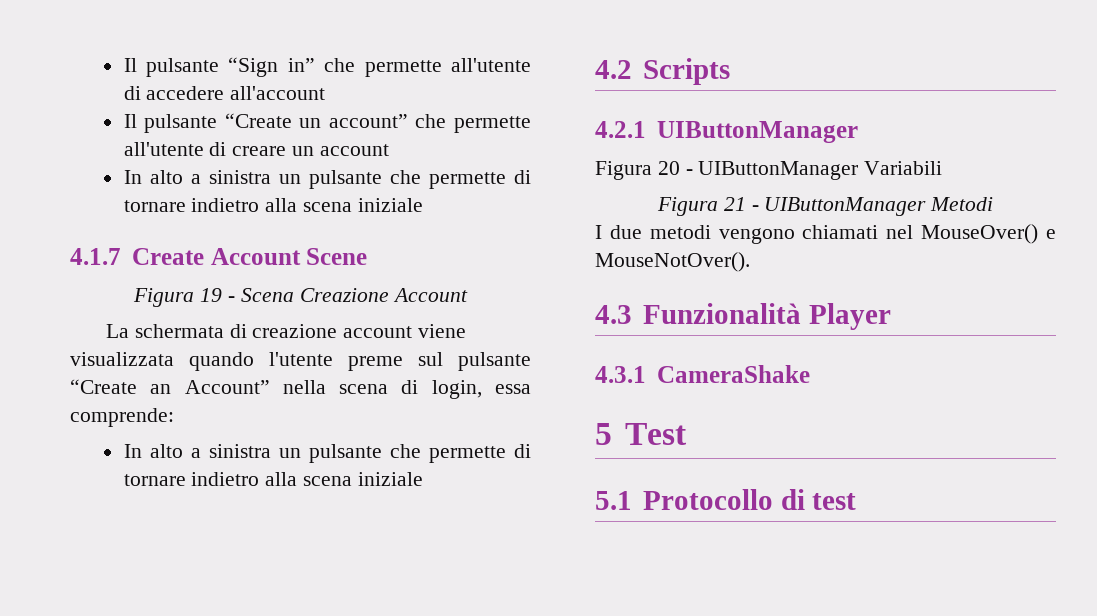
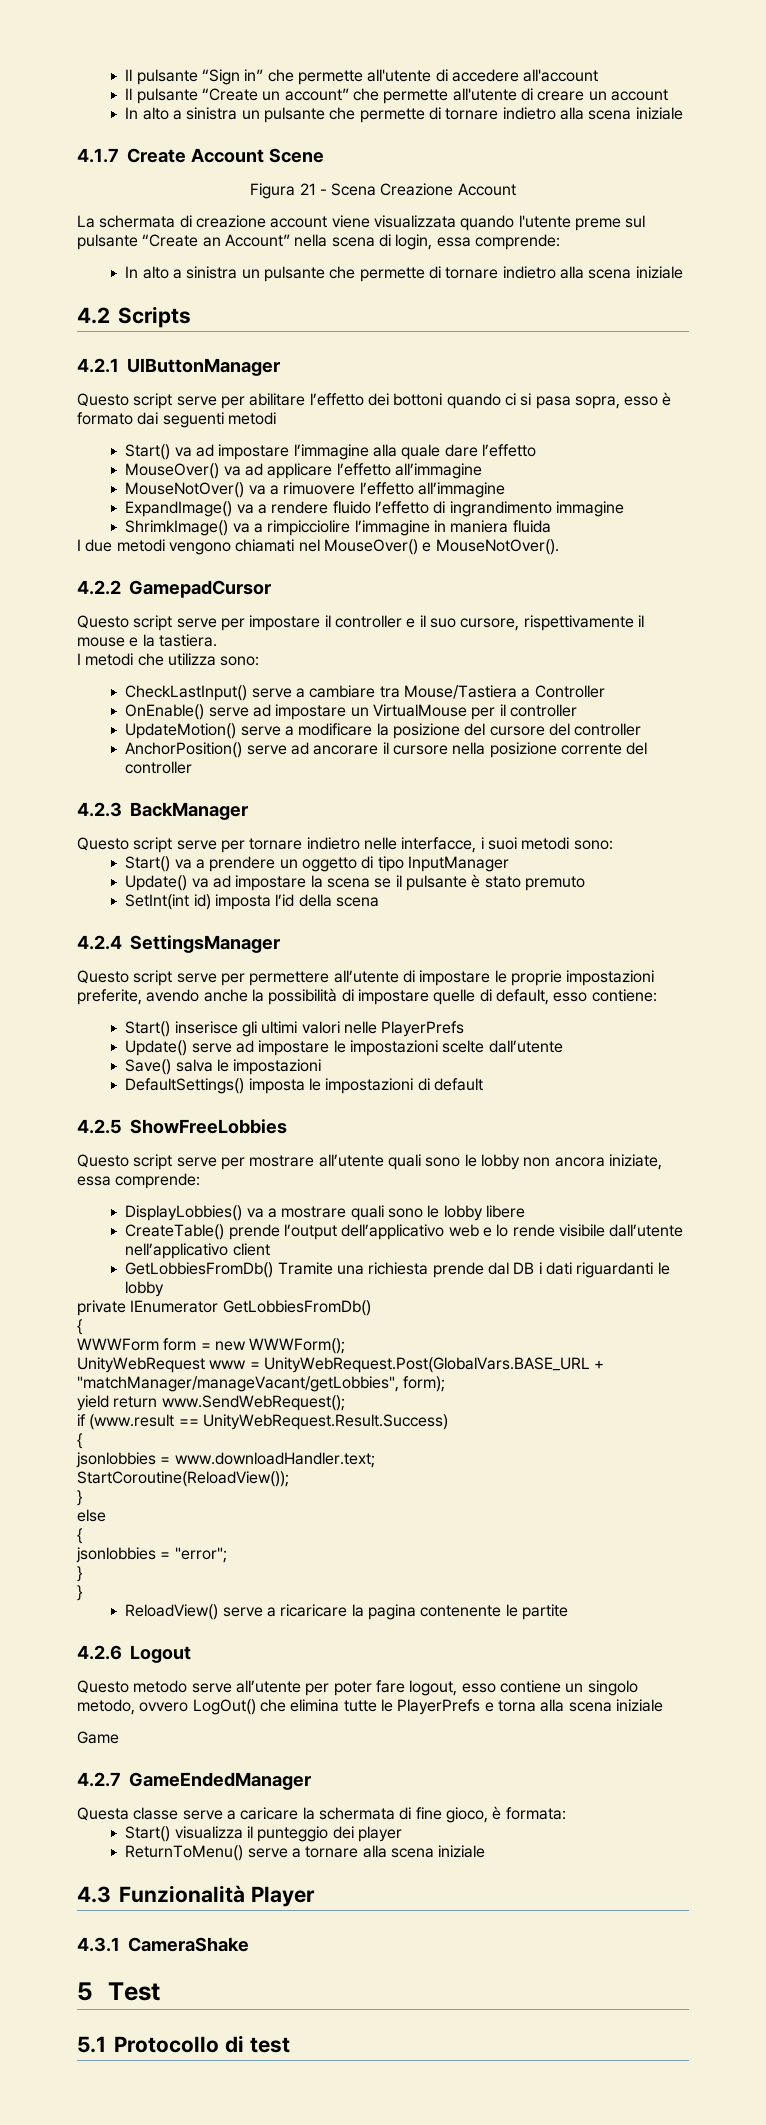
[200,288,223,302] 19 -> [299,183,316,195] 21
[595,161,943,180] [656,197,994,216] Figura 20 - UIButtonManager Variabili // Figura 21 - UIButtonManager Metodi -> [77,392,672,409] [77,412,276,428] [125,444,536,460] [125,463,482,479] [125,482,505,498] [125,501,624,517] [125,520,551,536] Questo script serve per abilitare l’effetto dei bottoni quando ci si pasa sopra, esso è formato dai seguenti metodi // Start() va ad impostare l’immagine alla quale dare l’effetto // MouseOver() va ad applicare l’effetto all’immagine // MouseNotOver() va a rimuovere l’effetto all’immagine // ExpandImage() va a rendere fluido l’effetto di ingrandimento immagine // ShrimkImage() va a rimpicciolire l’immagine in maniera fluida
(750, 262) none -> [77,580,271,598] [77,615,644,631] [77,634,217,647] [77,653,260,666] [125,685,605,701] [125,704,577,720] [125,723,642,739] [125,742,648,758] [125,761,193,774] [77,802,248,820] [77,837,613,853] [125,856,509,872] [125,874,585,891] [125,894,379,910] [77,935,280,953] [77,970,655,986] [77,988,657,1005] [125,1021,465,1037] [125,1040,563,1056] [125,1059,322,1075] [125,1078,483,1094] [77,1119,287,1134] [77,1154,662,1170] [77,1173,201,1189] [125,1205,525,1221] [125,1224,684,1240] [125,1243,270,1259] [125,1262,670,1278] [125,1281,165,1297] [77,1300,371,1316] [77,1319,83,1335] [77,1338,346,1354] [77,1357,605,1373] [77,1376,446,1392] [77,1395,345,1411] [77,1414,448,1430] [77,1433,83,1449] [76,1452,375,1468] [77,1471,289,1487] [77,1490,82,1506] [77,1509,106,1522] [77,1528,83,1544] [76,1547,227,1563] [77,1566,82,1582] [77,1585,82,1601] [125,1604,568,1620] [77,1645,191,1663] [77,1680,638,1696] [77,1699,663,1715] [77,1731,119,1744] [77,1772,311,1790] [77,1806,566,1823] [125,1826,402,1842] [125,1845,486,1861] // 4.2.2 GamepadCursor // Questo script serve per impostare il controller e il suo cursore, rispettivamente il mouse e la tastiera. // I metodi che utilizza sono: // CheckLastInput() serve a cambiare tra Mouse/Tastiera a Controller // OnEnable() serve ad impostare un VirtualMouse per il controller // UpdateMotion() serve a modificare la posizione del cursore del controller // AnchorPosition() serve ad ancorare il cursore nella posizione corrente del controller // 4.2.3 BackManager // Questo script serve per tornare indietro nelle interfacce, i suoi metodi sono: // Start() va a prendere un oggetto di tipo InputManager // Update() va ad impostare la scena se il pulsante è stato premuto // SetInt(int id) imposta l’id della scena // 4.2.4 SettingsManager // Questo script serve per permettere all’utente di impostare le proprie impostazioni preferite, avendo anche la possibilità di impostare quelle di default, esso contiene: // Start() inserisce gli ultimi valori nelle PlayerPrefs // Update() serve ad impostare le impostazioni scelte dall’utente // Save() salva le impostazioni // DefaultSettings() imposta le impostazioni di default // 4.2.5 ShowFreeLobbies // Questo script serve per mostrare all’utente quali sono le lobby non ancora iniziate, essa comprende: // DisplayLobbies() va a mostrare quali sono le lobby libere // CreateTable() prende l’output dell’applicativo web e lo rende visibile dall’utente nell’applicativo client // GetLobbiesFromDb() Tramite una richiesta prende dal DB i dati riguardanti le lobby // private IEnumerator GetLobbiesFromDb() // { // WWWForm form = new WWWForm(); // UnityWebRequest www = UnityWebRequest.Post(GlobalVars.BASE_URL + "matchManager/manageVacant/getLobbies", form); // yield return www.SendWebRequest(); // if (www.result == UnityWebRequest.Result.Success) // { // jsonlobbies = www.downloadHandler.text; // StartCoroutine(ReloadView()); // } // else // { // jsonlobbies = "error"; // } // } // ReloadView() serve a ricaricare la pagina contenente le partite // 4.2.6 Logout // Questo metodo serve all’utente per poter fare logout, esso contiene un singolo metodo, ovvero LogOut() che elimina tutte le PlayerPrefs e torna alla scena iniziale // Game // 4.2.7 GameEndedManager // Questa classe serve a caricare la schermata di fine gioco, è formata: // Start() visualizza il punteggio dei player // ReturnToMenu() serve a tornare alla scena iniziale

